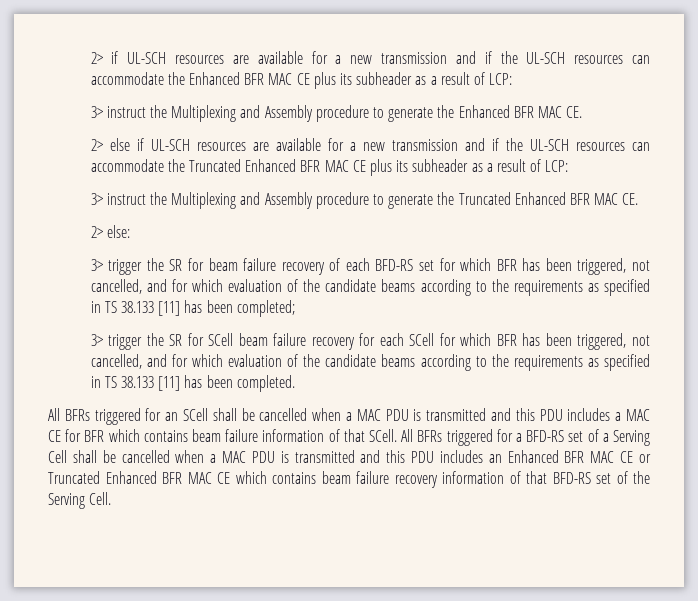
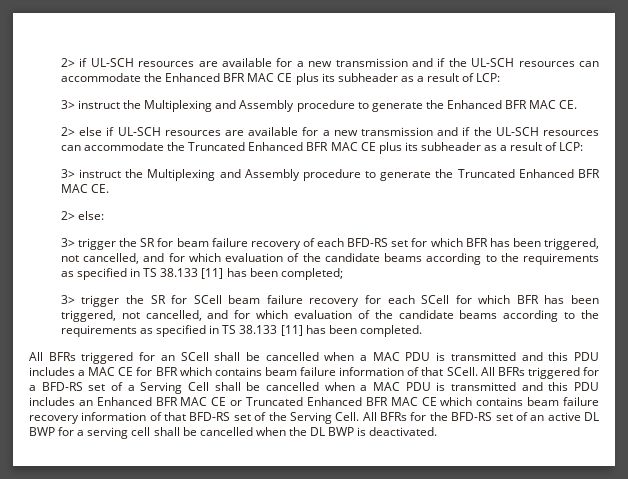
(112, 498) none -> [362,412,599,421] [29,427,438,439] All BFRs for the BFD-RS set of an active DL BWP for a serving cell shall be cancelled when the DL BWP is deactivated.

